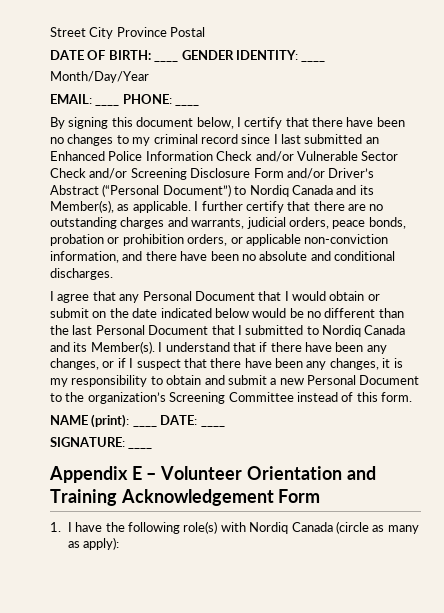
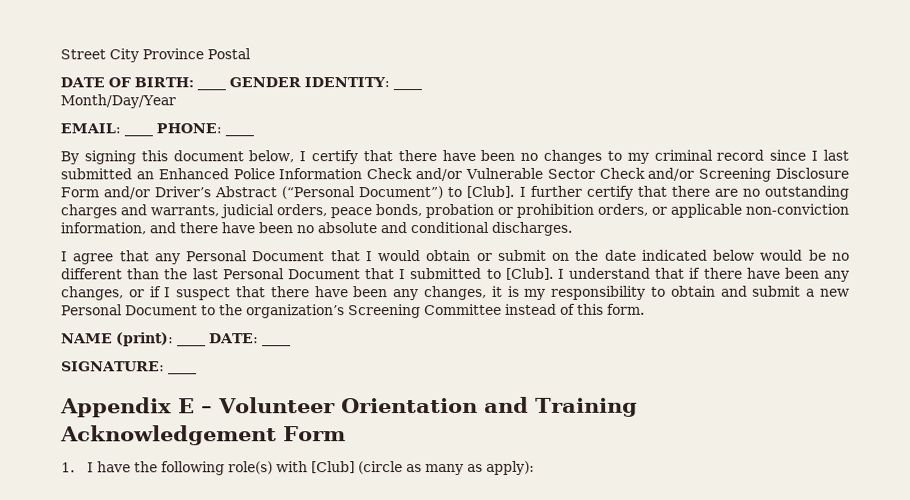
[249,185,374,197] [50,200,191,213] Nordiq Canada and its Member(s), as applicable. -> [466,185,515,198] [Club].
[322,325,406,337] [50,341,155,354] Nordiq Canada and its Member(s). -> [505,267,554,280] [Club].
[249,522,333,534] Nordiq Canada -> [310,461,355,474] [Club]

